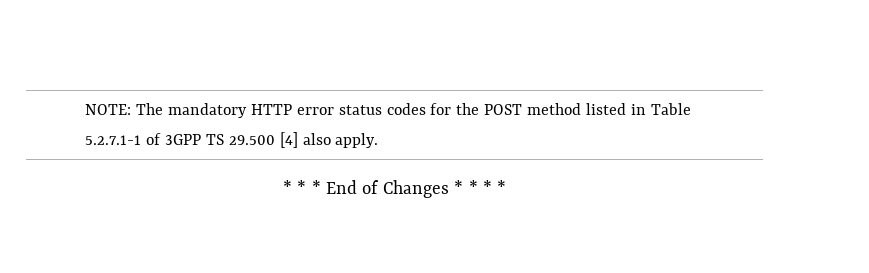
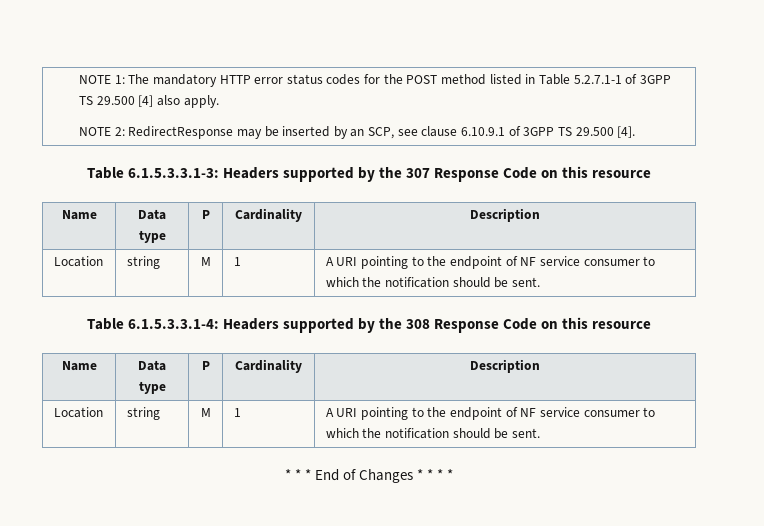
[85,104,132,115] NOTE: -> [78,75,125,84] NOTE 1:
(379, 140) none -> [78,126,636,139] [86,166,652,182] [61,210,97,220] [138,209,166,220] [138,230,166,243] [201,210,210,219] [235,208,302,222] [470,208,540,222] [53,256,103,267] [126,256,160,269] [200,257,211,266] [233,257,241,266] [325,256,656,269] [325,277,540,288] [86,317,652,333] [61,361,97,371] [138,360,166,371] [138,381,166,394] [201,361,210,370] [235,359,302,373] [470,359,540,373] [53,407,103,418] [126,407,160,420] [200,408,211,417] [233,408,241,417] [325,407,656,420] [325,428,540,439] // NOTE 2: RedirectResponse may be inserted by an SCP, see clause 6.10.9.1 of 3GPP TS 29.500 [4]. // Table 6.1.5.3.3.1-3: Headers supported by the 307 Response Code on this resource // Name | Data type | P | Cardinality | Description // Location | string | M | 1 | A URI pointing to the endpoint of NF service consumer to which the notification should be sent. // Table 6.1.5.3.3.1-4: Headers supported by the 308 Response Code on this resource // Name | Data type | P | Cardinality | Description // Location | string | M | 1 | A URI pointing to the endpoint of NF service consumer to which the notification should be sent.

